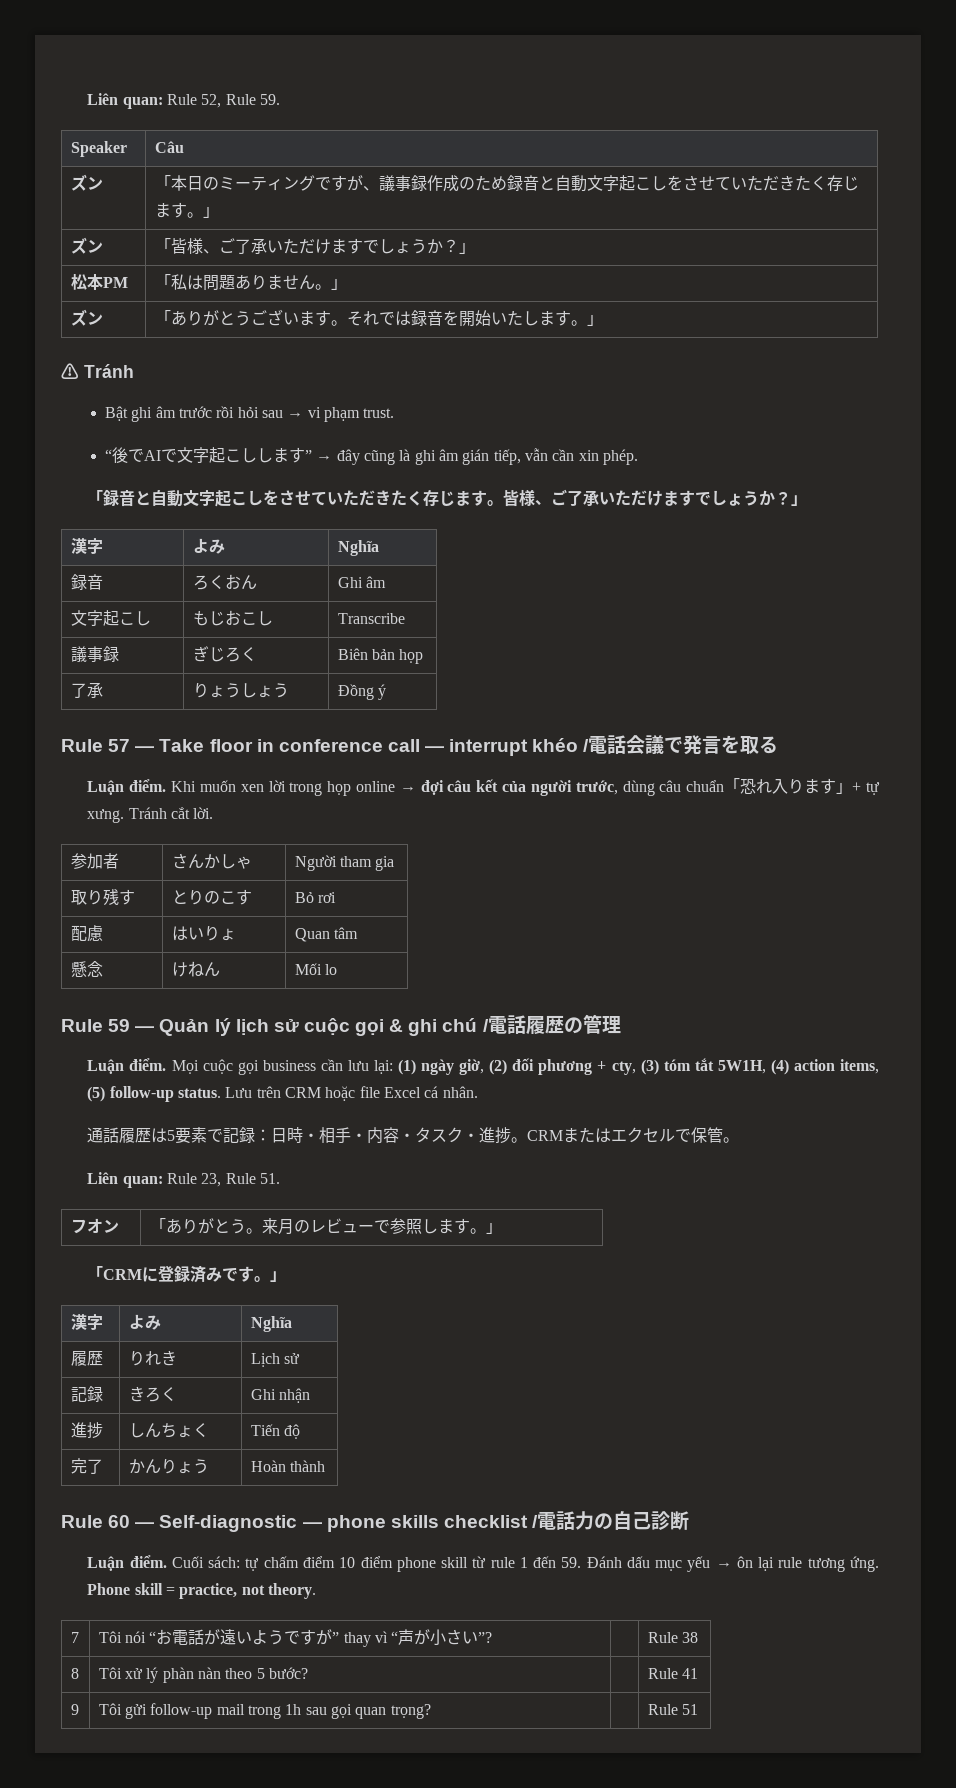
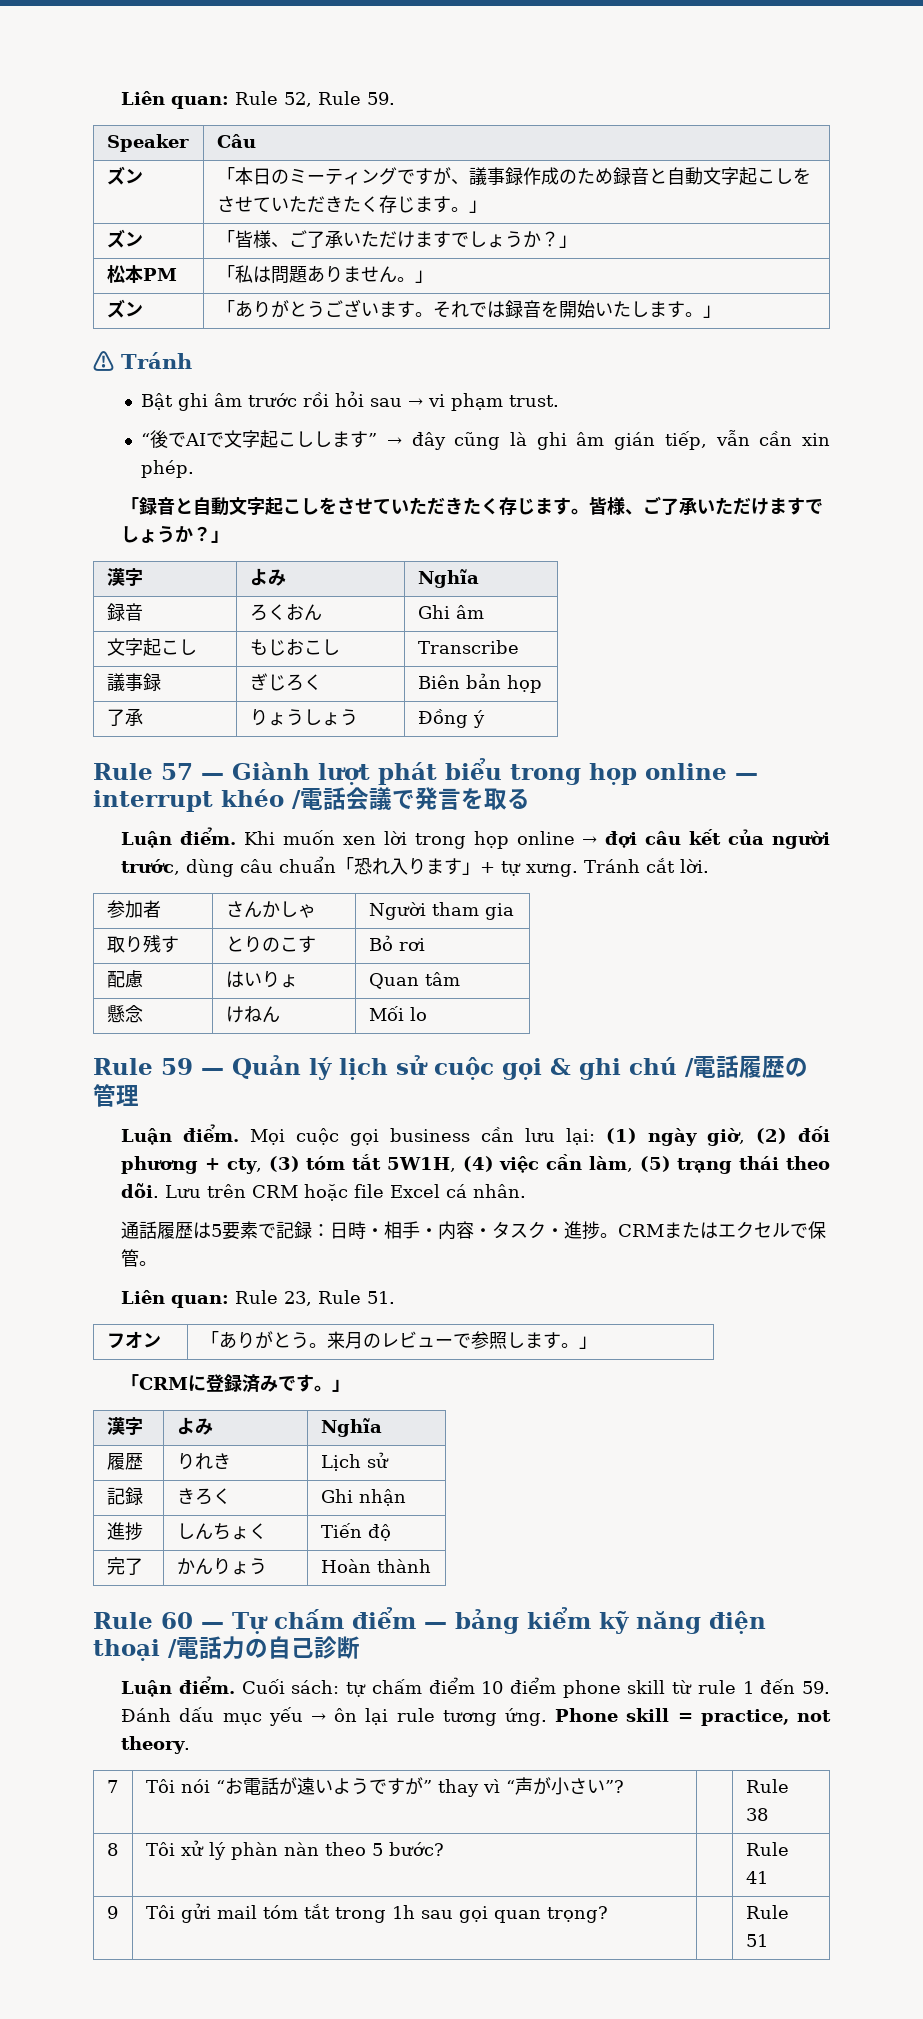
[159,739,420,752] Take floor in conference call -> [232,758,727,785] Giành lượt phát biểu trong họp online
[793,1059,879,1074] [87,1086,222,1102] action items, (5) follow-up status. -> [499,1154,830,1174] [121,1183,160,1198] việc cần làm, (5) trạng thái theo dõi.
[159,1515,528,1532] Self-diagnostic — phone skills checklist -> [232,1607,766,1634] [93,1639,160,1661] Tự chấm điểm — bảng kiểm kỹ năng điện thoại
[150,1703,245,1719] follow-up mail -> [216,1904,330,1919] mail tóm tắt

